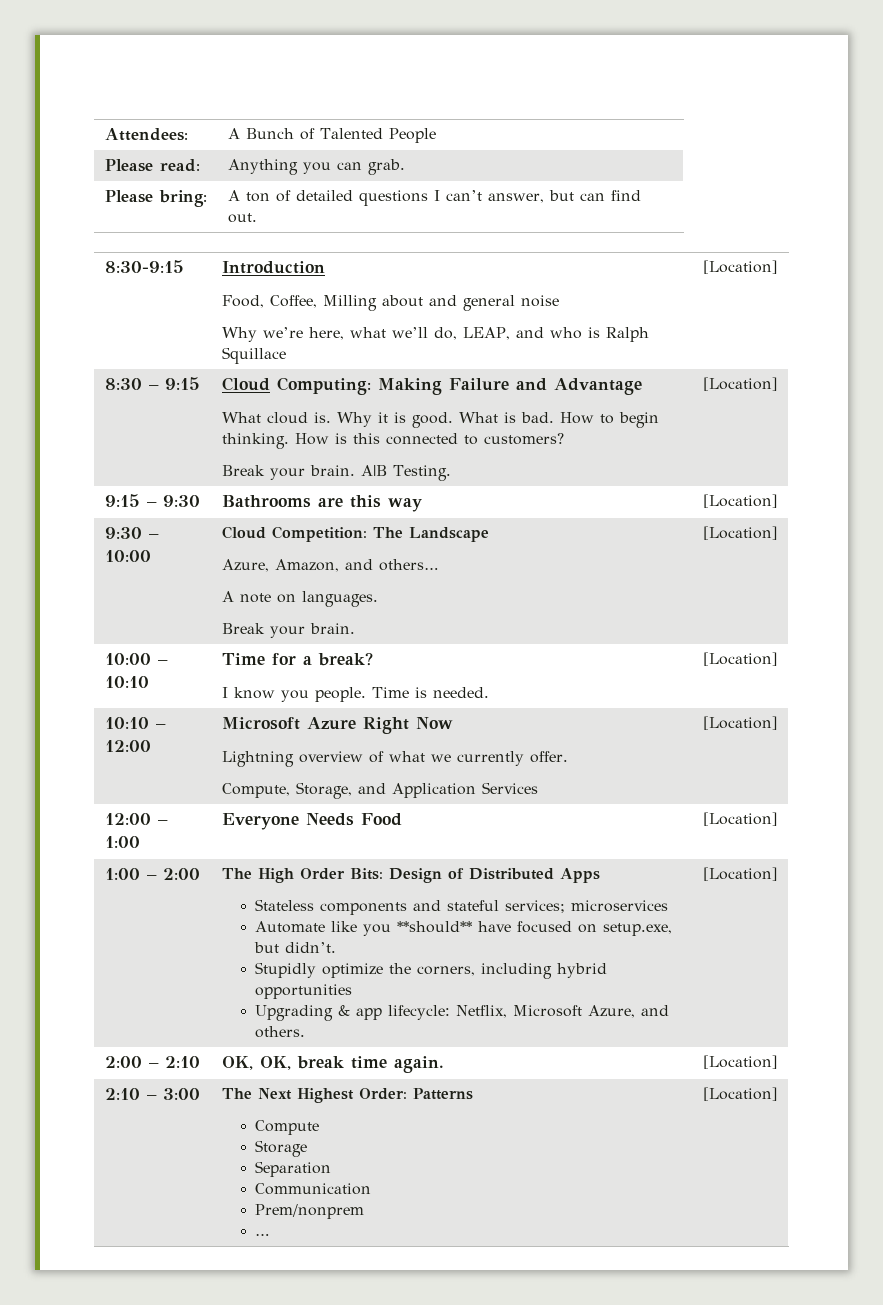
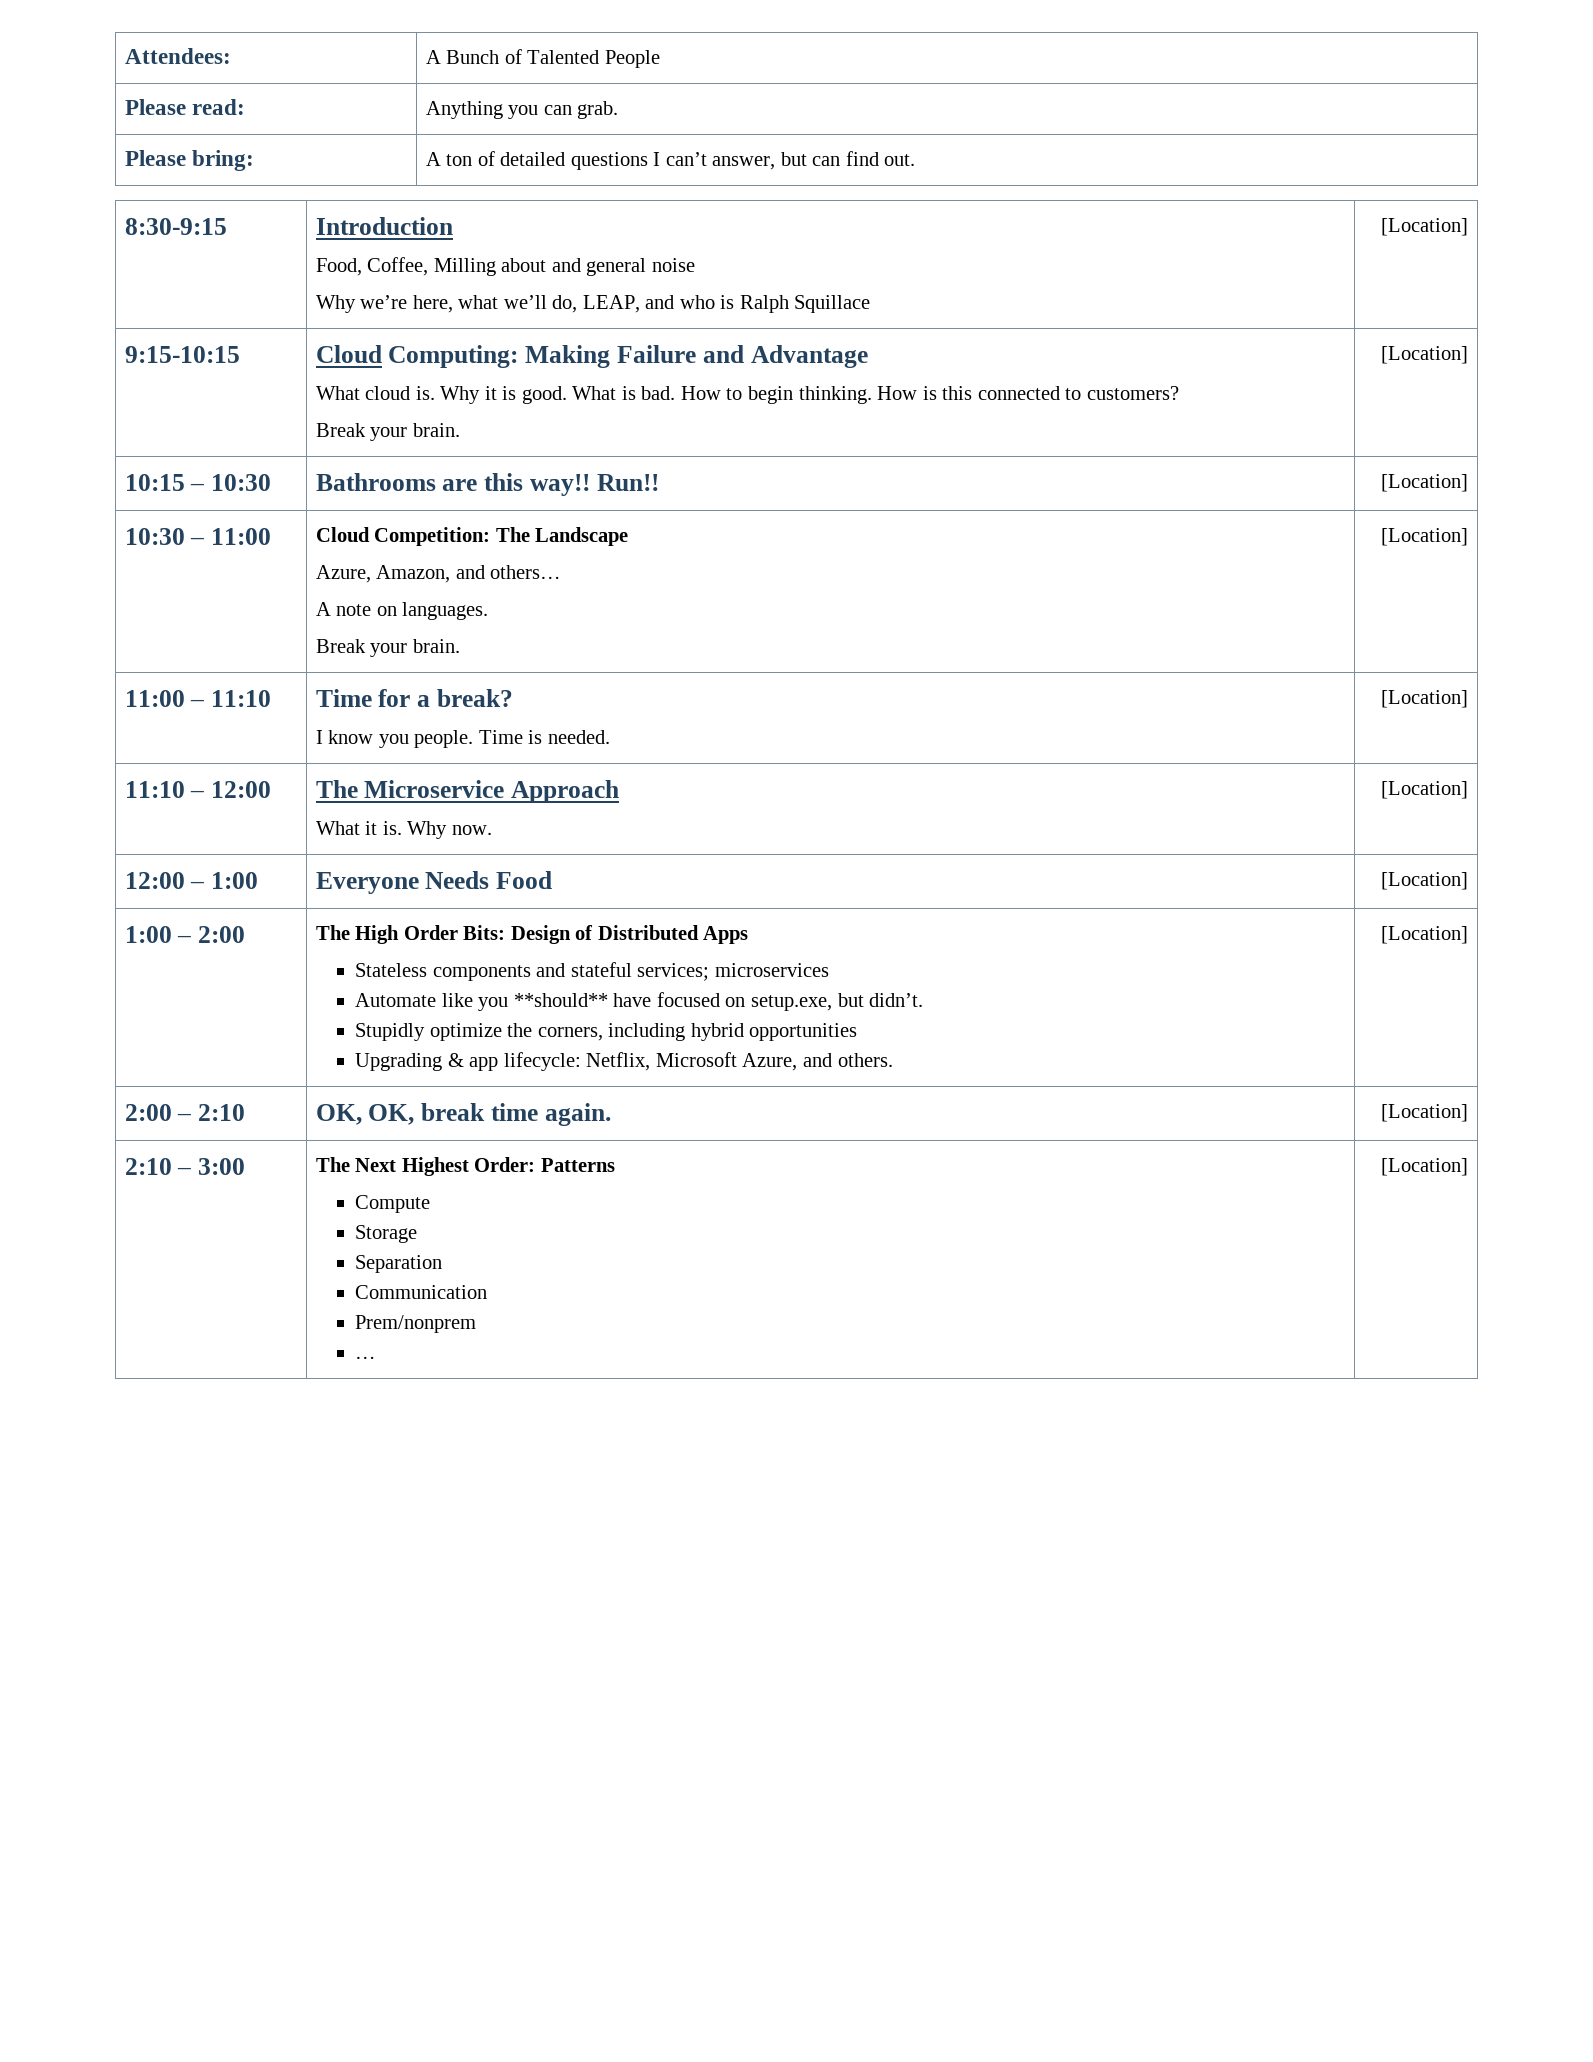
[104,377,200,390] 8:30 – 9:15 -> [124,346,240,363] 9:15-10:15
[360,465,451,481] [703,377,779,391] [104,494,200,507] A|B Testing. | [Location] // 9:15 – 9:30 -> [1381,346,1469,364] [124,474,272,491] | [Location] // 10:15 – 10:30
[387,498,422,512] [703,494,779,508] [104,527,159,539] [104,550,151,562] way | [Location] // 9:30 – 10:00 -> [530,474,660,496] [1381,474,1469,492] [124,528,272,545] way!! Run!! | [Location] // 10:30 – 11:00
[104,653,168,665] [104,676,149,688] 10:00 – 10:10 -> [124,690,272,707] 11:00 – 11:10
[104,717,149,729] 10:10 -> [124,781,185,798] 11:10
[221,717,453,734] [221,751,568,767] [221,782,538,799] Microsoft Azure Right Now // Lightning overview of what we currently offer. // Compute, Storage, and Application Services -> [315,780,620,803] [315,821,492,839] The Microservice Approach // What it is. Why now.

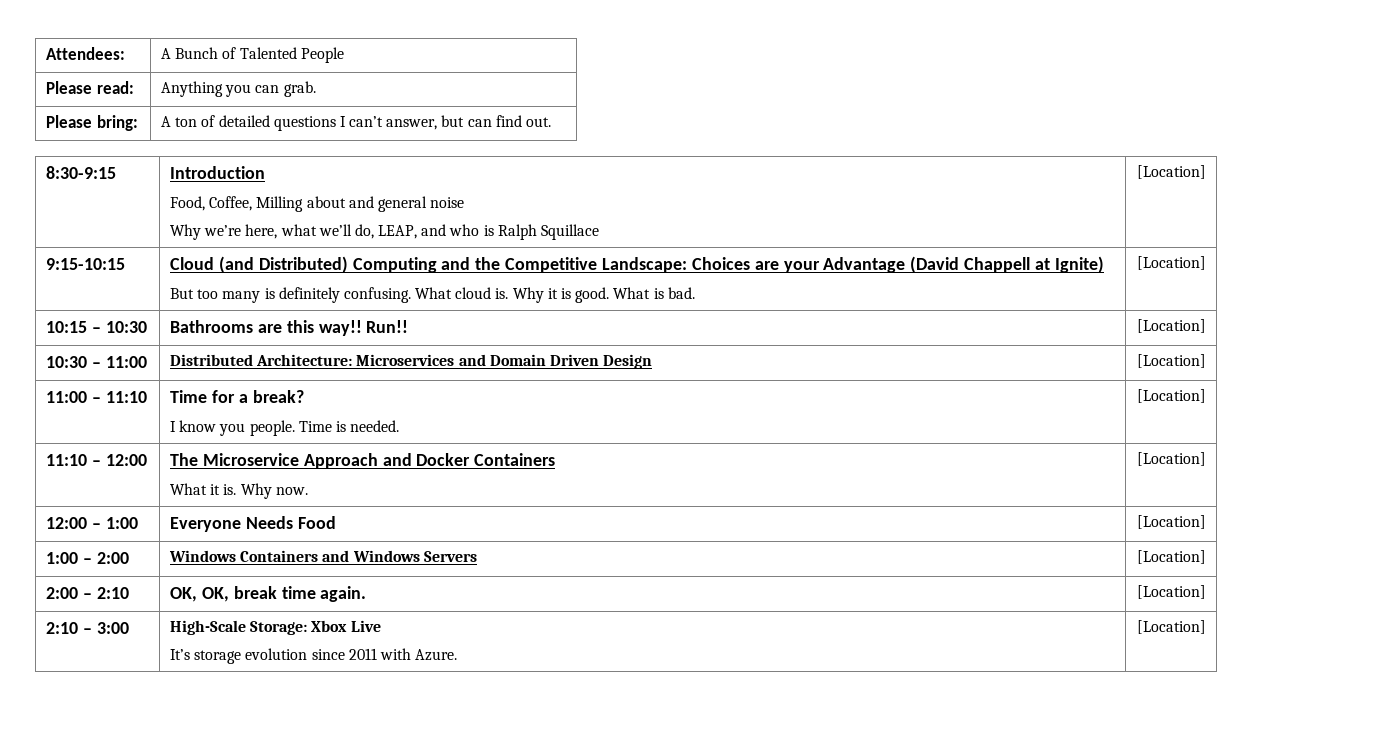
[388,345,869,368] Computing: Making Failure and Advantage // -> [218,256,1104,273] [169,287,411,303] (and Distributed) Computing and the Competitive Landscape: Choices are your Advantage (David Chappell at Ignite) // But too many is definitely confusing.
[680,386,1179,404] [315,423,460,441] How to begin thinking. How is this connected to customers? // Break your brain. -> (695, 293) none
[315,527,629,546] [315,565,562,583] [315,602,489,620] [315,639,460,657] Cloud Competition: The Landscape // Azure, Amazon, and others… // A note on languages. // Break your brain. -> [169,354,653,369] Distributed Architecture: Microservices and Domain Driven Design
(620, 791) none -> [382,453,556,466] and Docker Containers
[315,925,749,944] [355,962,829,981] [355,992,924,1011] [355,1023,858,1041] [355,1052,893,1071] The High Order Bits: Design of Distributed Apps // Stateless components and stateful services; microservices // Automate like you **should** have focused on setup.exe, but didn’t. // Stupidly optimize the corners, including hybrid opportunities // Upgrading & app lifecycle: Netflix, Microsoft Azure, and others. -> [168,550,477,562] Windows Containers and Windows Servers
[315,1157,615,1176] [355,1195,431,1213] [355,1225,418,1243] [355,1255,443,1273] [355,1285,488,1299] [355,1315,477,1333] [355,1356,377,1359] The Next Highest Order: Patterns // Compute // Storage // Separation // Communication // Prem/nonprem // … -> [169,620,381,635] [169,648,458,664] High-Scale Storage: Xbox Live // It’s storage evolution since 2011 with Azure.

